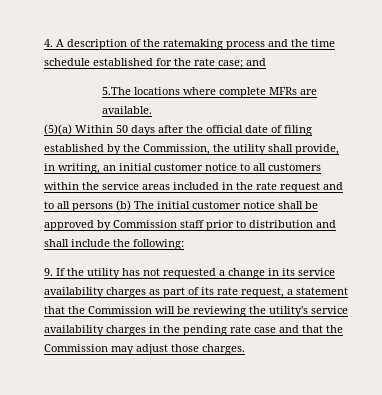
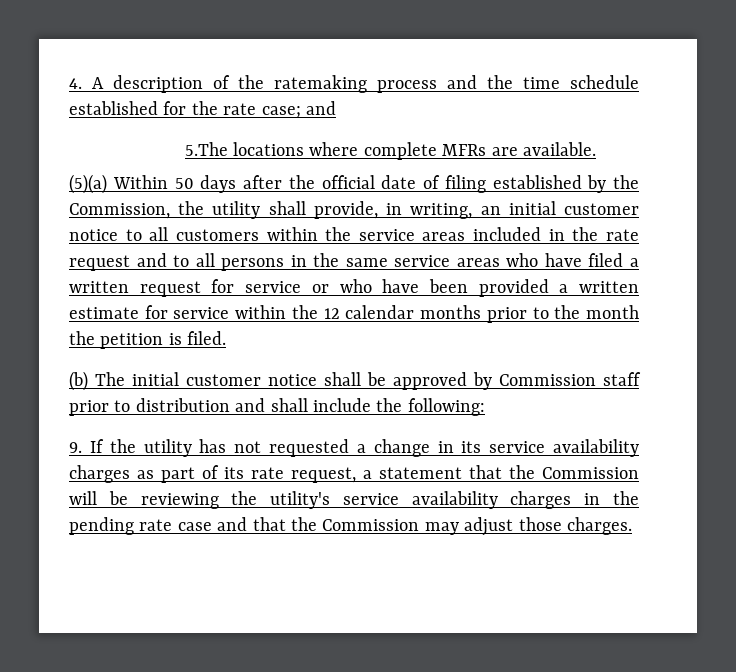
(113, 207) none -> [290,253,639,267] [69,279,639,297] [69,305,640,323] [69,331,227,349] in the same service areas who have filed a written request for service or who have been provided a written estimate for service within the 12 calendar months prior to the month the petition is filed. //

